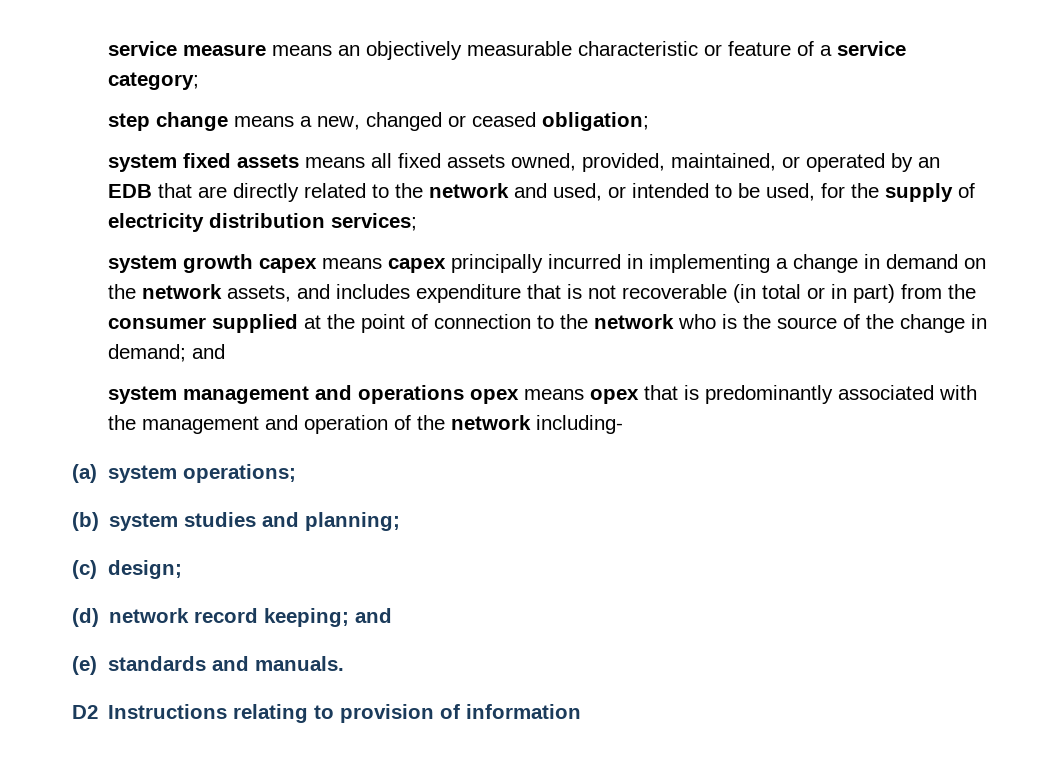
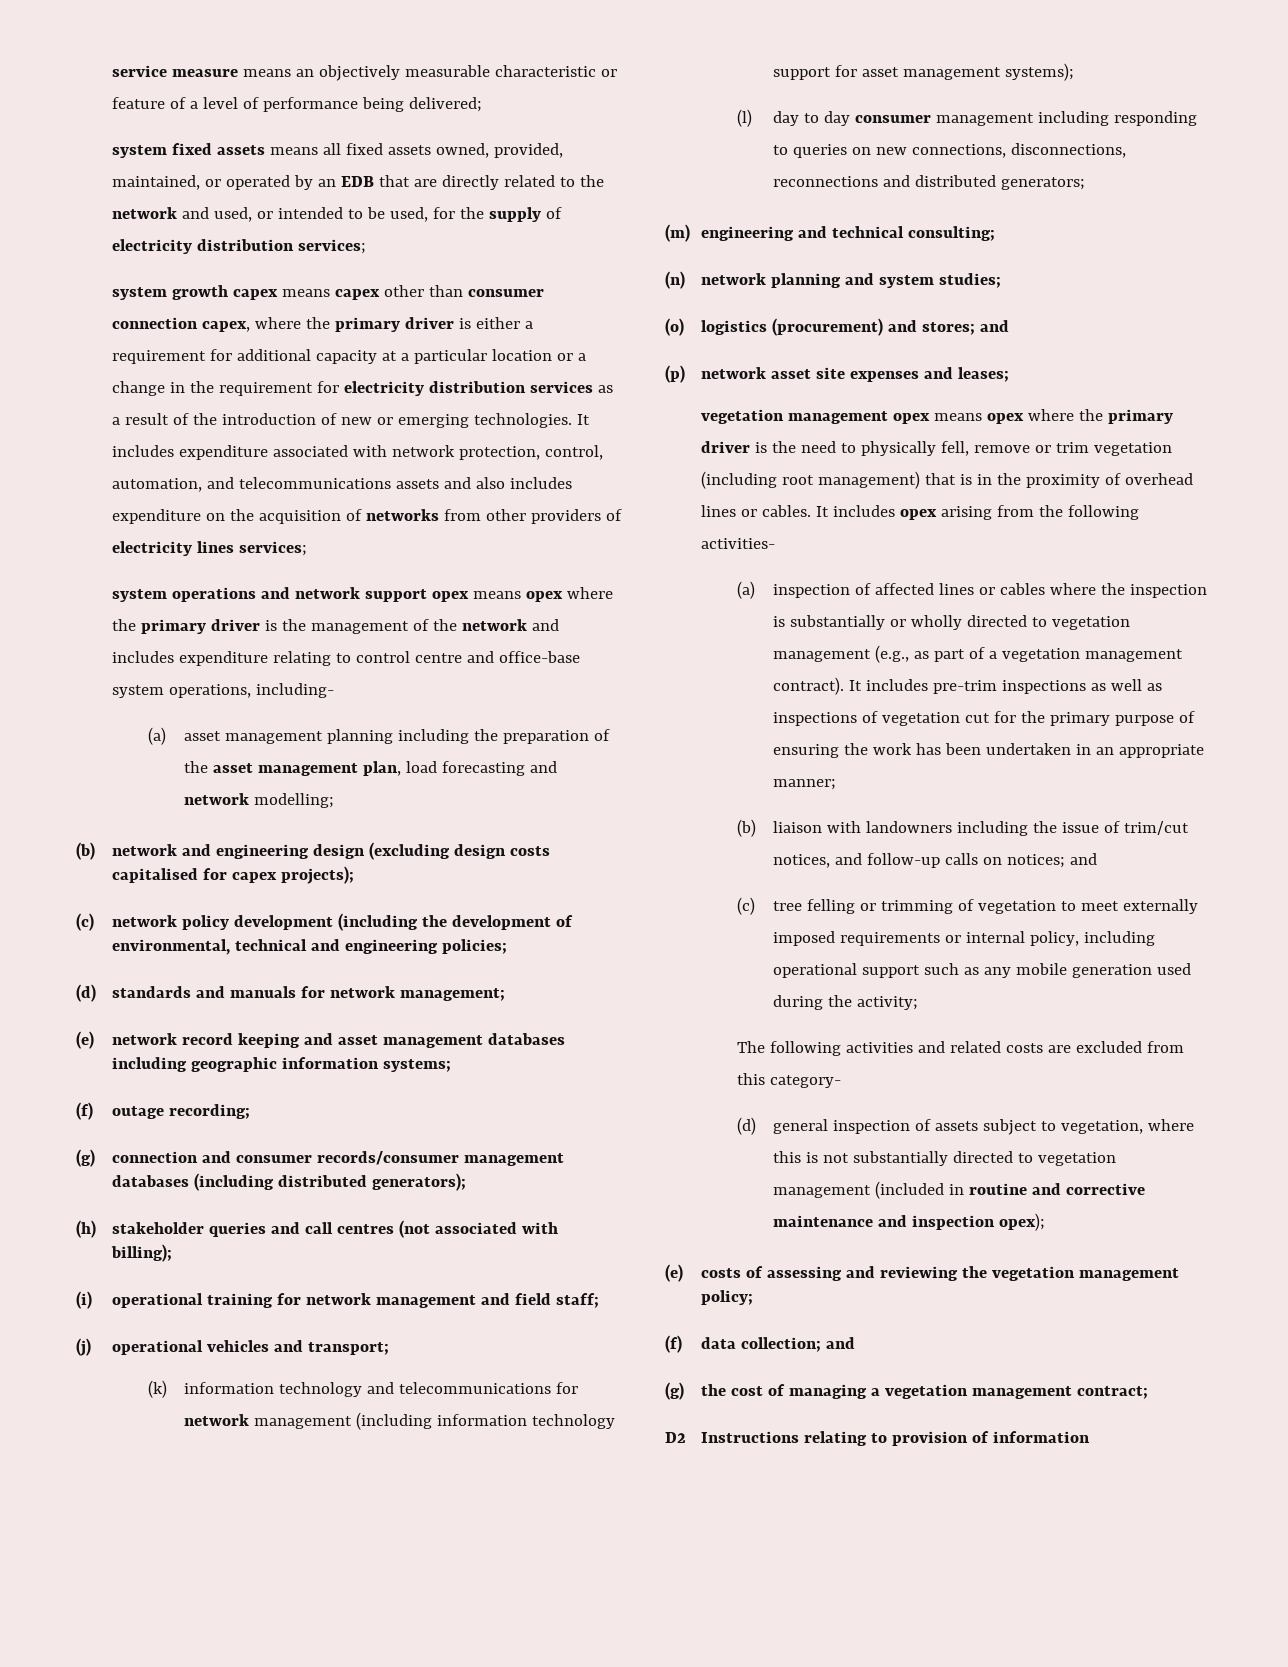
[836,41,906,56] [107,72,199,90] [107,112,649,131] service category; // step change means a new, changed or ceased obligation; -> [203,97,483,112] level of performance being delivered;
[450,254,986,273] [107,284,976,303] [107,314,987,333] [107,344,225,362] [107,385,977,404] [107,415,623,434] [72,464,296,483] [72,512,401,531] [72,560,182,579] [72,608,393,627] [72,656,344,675] principally incurred in implementing a change in demand on the network assets, and includes expenditure that is not recoverable (in total or in part) from the consumer supplied at the point of connection to the network who is the source of the change in demand; and // system management and operations opex means opex that is predominantly associated with the management and operation of the network including- // (a) system operations; // (b) system studies and planning; // (c) design; // (d) network record keeping; and // (e) standards and manuals. -> [384,285,545,297] [112,317,534,332] [112,349,587,364] [112,381,614,396] [112,413,591,428] [112,445,604,460] [112,477,573,492] [112,509,623,524] [112,541,308,556] [112,587,614,602] [112,619,560,634] [112,651,581,666] [112,683,335,698] [148,727,611,745] [184,761,558,776] [184,793,335,808] [76,842,551,860] [112,866,355,884] [76,913,574,931] [112,939,508,955] [76,984,506,1002] [76,1031,566,1049] [112,1057,452,1072] [76,1102,251,1120] [76,1149,565,1167] [112,1173,467,1191] [76,1220,559,1238] [111,1244,173,1262] [76,1291,600,1309] [76,1338,390,1356] [148,1380,579,1398] [184,1412,616,1430] [773,63,1075,81] [737,109,1198,127] [773,143,1127,158] [773,175,1086,190] [665,224,996,242] [665,271,1002,289] [665,318,1010,336] [665,365,1010,383] [701,409,1174,424] [701,441,1173,456] [701,471,1194,489] [701,505,1140,520] [701,538,776,549] [737,581,1208,599] [773,615,1131,630] [773,645,1184,663] [773,677,1163,695] [773,711,1196,726] [773,743,1205,758] [773,779,837,790] [737,819,1190,837] [773,853,1098,868] [737,897,1199,915] [773,931,1156,946] [773,963,1192,978] [773,995,919,1010] [737,1041,1185,1056] [737,1073,842,1088] [737,1117,1195,1135] [773,1151,1117,1166] [773,1181,1146,1199] [773,1213,1046,1231] [665,1264,1180,1282] [701,1290,754,1305] [665,1335,856,1353] [665,1382,1149,1400] other than consumer connection capex, where the primary driver is either a requirement for additional capacity at a particular location or a change in the requirement for electricity distribution services as a result of the introduction of new or emerging technologies. It includes expenditure associated with network protection, control, automation, and telecommunications assets and also includes expenditure on the acquisition of networks from other providers of electricity lines services; // system operations and network support opex means opex where the primary driver is the management of the network and includes expenditure relating to control centre and office-base system operations, including- // (a) asset management planning including the preparation of the asset management plan, load forecasting and network modelling; // (b) network and engineering design (excluding design costs capitalised for capex projects); // (c) network policy development (including the development of environmental, technical and engineering policies; // (d) standards and manuals for network management; // (e) network record keeping and asset management databases including geographic information systems; // (f) outage recording; // (g) connection and consumer records/consumer management databases (including distributed generators); // (h) stakeholder queries and call centres (not associated with billing); // (i) operational training for network management and field staff; // (j) operational vehicles and transport; // (k) information technology and telecommunications for network management (including information technology support for asset management systems); // (l) day to day consumer management including responding to queries on new connections, disconnections, reconnections and distributed generators; // (m) engineering and technical consulting; // (n) network planning and system studies; // (o) logistics (procurement) and stores; and // (p) network asset site expenses and leases; // vegetation management opex means opex where the primary driver is the need to physically fell, remove or trim vegetation (including root management) that is in the proximity of overhead lines or cables. It includes opex arising from the following activities- // (a) inspection of affected lines or cables where the inspection is substantially or wholly directed to vegetation management (e.g., as part of a vegetation management contract). It includes pre-trim inspections as well as inspections of vegetation cut for the primary purpose of ensuring the work has been undertaken in an appropriate manner; // (b) liaison with landowners including the issue of trim/cut notices, and follow-up calls on notices; and // (c) tree felling or trimming of vegetation to meet externally imposed requirements or internal policy, including operational support such as any mobile generation used during the activity; // The following activities and related costs are excluded from this category- // (d) general inspection of assets subject to vegetation, where this is not substantially directed to vegetation management (included in routine and corrective maintenance and inspection opex); // (e) costs of assessing and reviewing the vegetation management policy; // (f) data collection; and // (g) the cost of managing a vegetation management contract;

